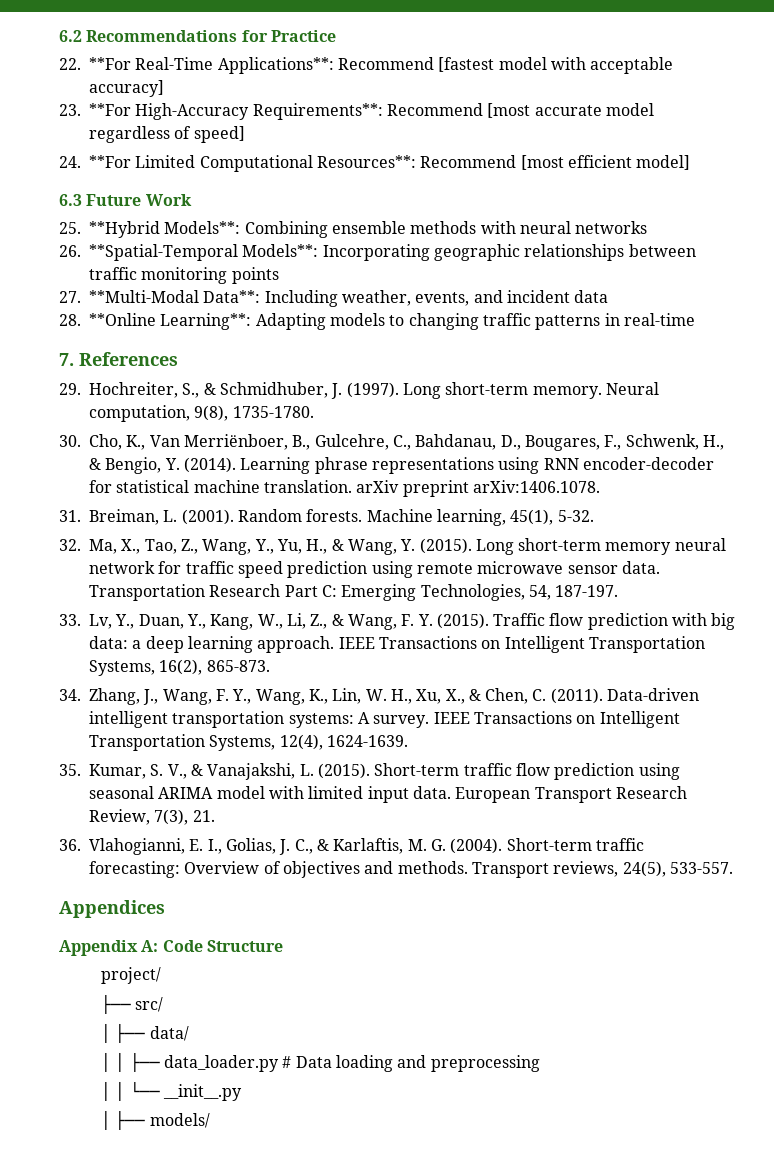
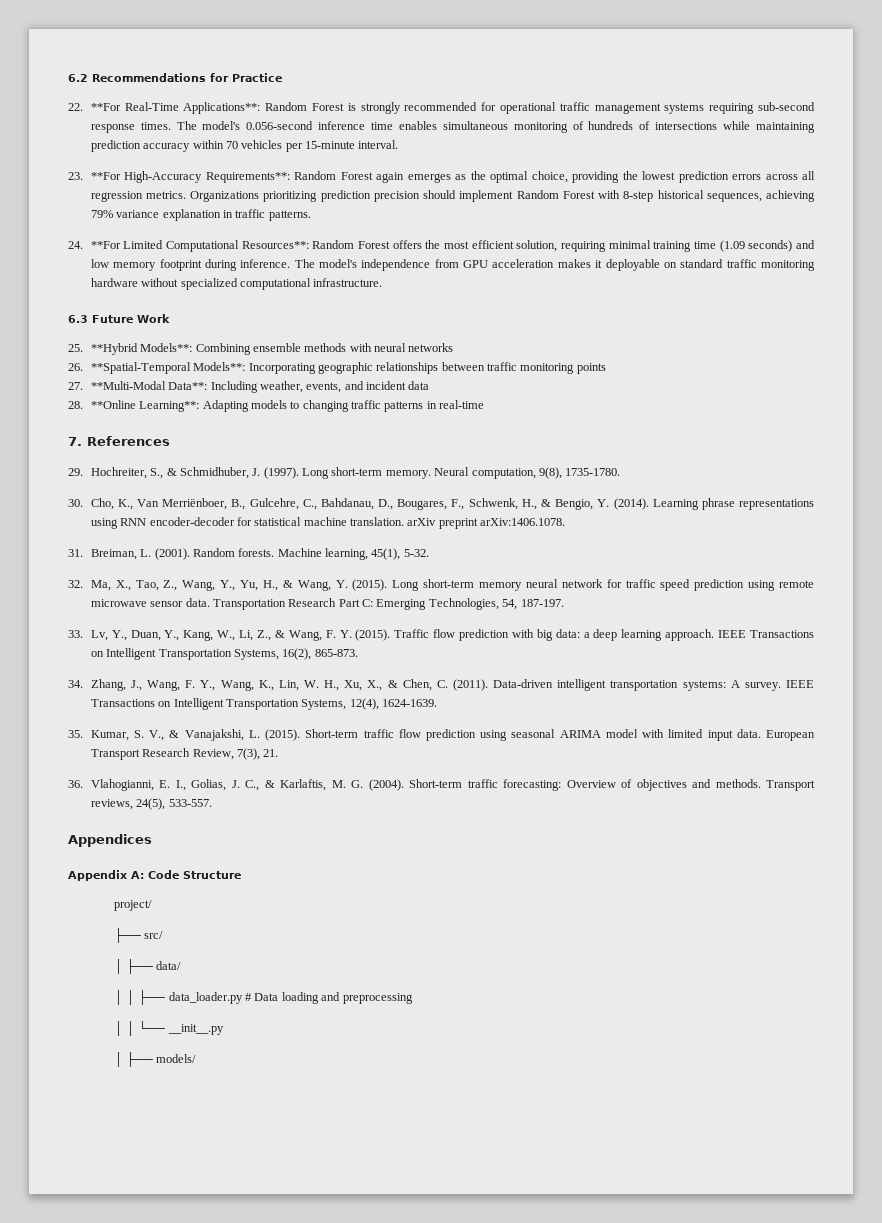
[337,57,674,74] [89,80,164,97] [59,103,654,120] [89,126,245,143] Recommend [fastest model with acceptable accuracy] // 23. **For High-Accuracy Requirements**: Recommend [most accurate model regardless of speed] -> [265,102,815,114] [90,121,816,133] [90,140,399,152] [68,171,816,183] [90,190,816,202] [90,209,311,221] Random Forest is strongly recommended for operational traffic management systems requiring sub-second response times. The model's 0.056-second inference time enables simultaneous monitoring of hundreds of intersections while maintaining prediction accuracy within 70 vehicles per 15-minute interval. // 23. **For High-Accuracy Requirements**: Random Forest again emerges as the optimal choice, providing the lowest prediction errors across all regression metrics. Organizations prioritizing prediction precision should implement Random Forest with 8-step historical sequences, achieving 79% variance explanation in traffic patterns.
[420,155,691,170] Recommend [most efficient model] -> [312,240,815,252] [90,259,816,271] [90,278,383,290] Random Forest offers the most efficient solution, requiring minimal training time (1.09 seconds) and low memory footprint during inference. The model's independence from GPU acceleration makes it deployable on standard traffic monitoring hardware without specialized computational infrastructure.

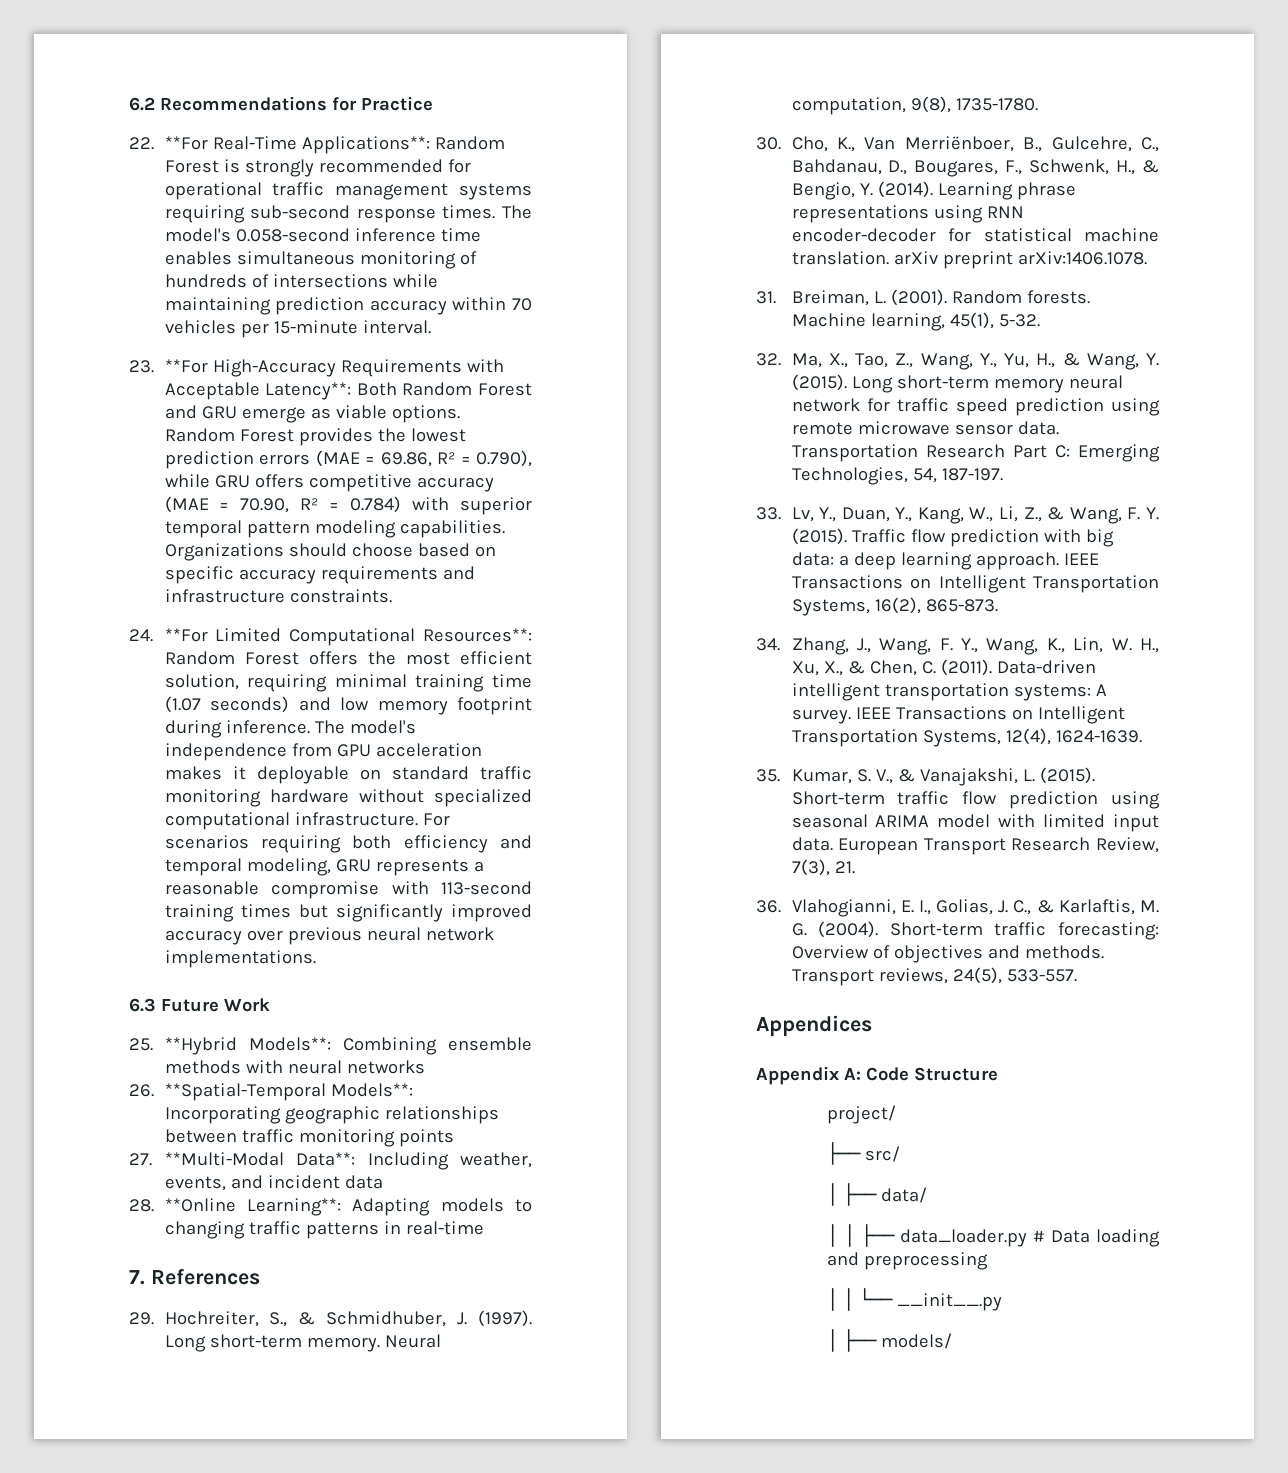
[246,121,314,130] 0.056-second -> [235,228,350,242] 0.058-second
[205,171,816,183] [90,190,816,202] [90,209,311,221] Requirements**: Random Forest again emerges as the optimal choice, providing the lowest prediction errors across all regression metrics. Organizations prioritizing prediction precision should implement Random Forest with 8-step historical sequences, achieving 79% variance explanation in traffic patterns. -> [340,359,504,377] [164,382,532,400] [164,405,460,423] [164,428,466,446] [164,450,532,469] [164,474,494,492] [164,496,533,515] [164,520,505,538] [164,543,496,561] [164,566,475,584] [164,589,392,603] Requirements with Acceptable Latency**: Both Random Forest and GRU emerge as viable options. Random Forest provides the lowest prediction errors (MAE = 69.86, R² = 0.790), while GRU offers competitive accuracy (MAE = 70.90, R² = 0.784) with superior temporal pattern modeling capabilities. Organizations should choose based on specific accuracy requirements and infrastructure constraints.
[719,240,745,252] (1.09 -> [164,696,201,713] (1.07
(383, 282) none -> [422,813,450,826] [164,835,532,853] [164,858,484,876] [164,881,532,899] [164,904,532,922] [164,927,494,945] [164,950,316,968] For scenarios requiring both efficiency and temporal modeling, GRU represents a reasonable compromise with 113-second training times but significantly improved accuracy over previous neural network implementations.

